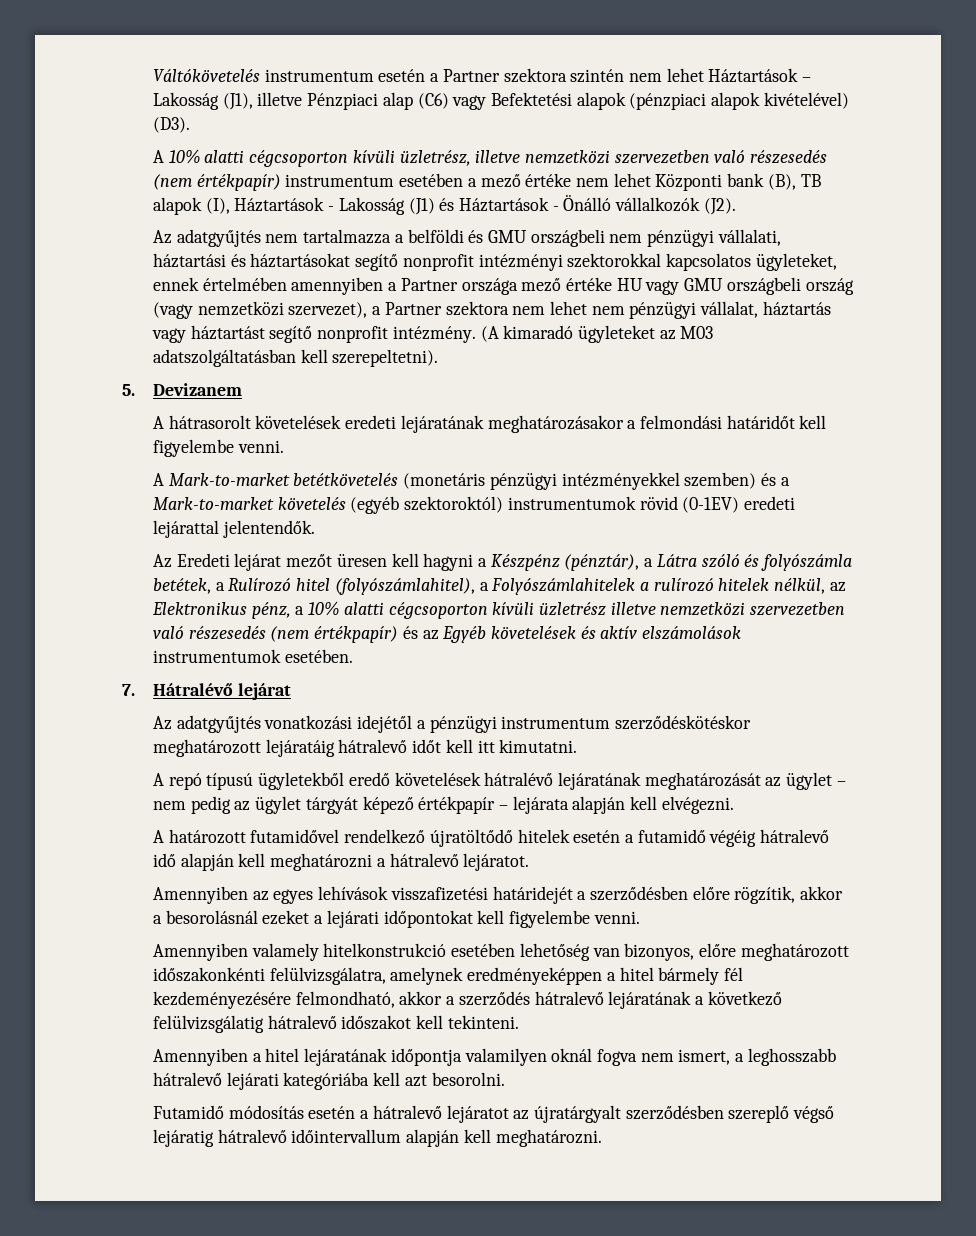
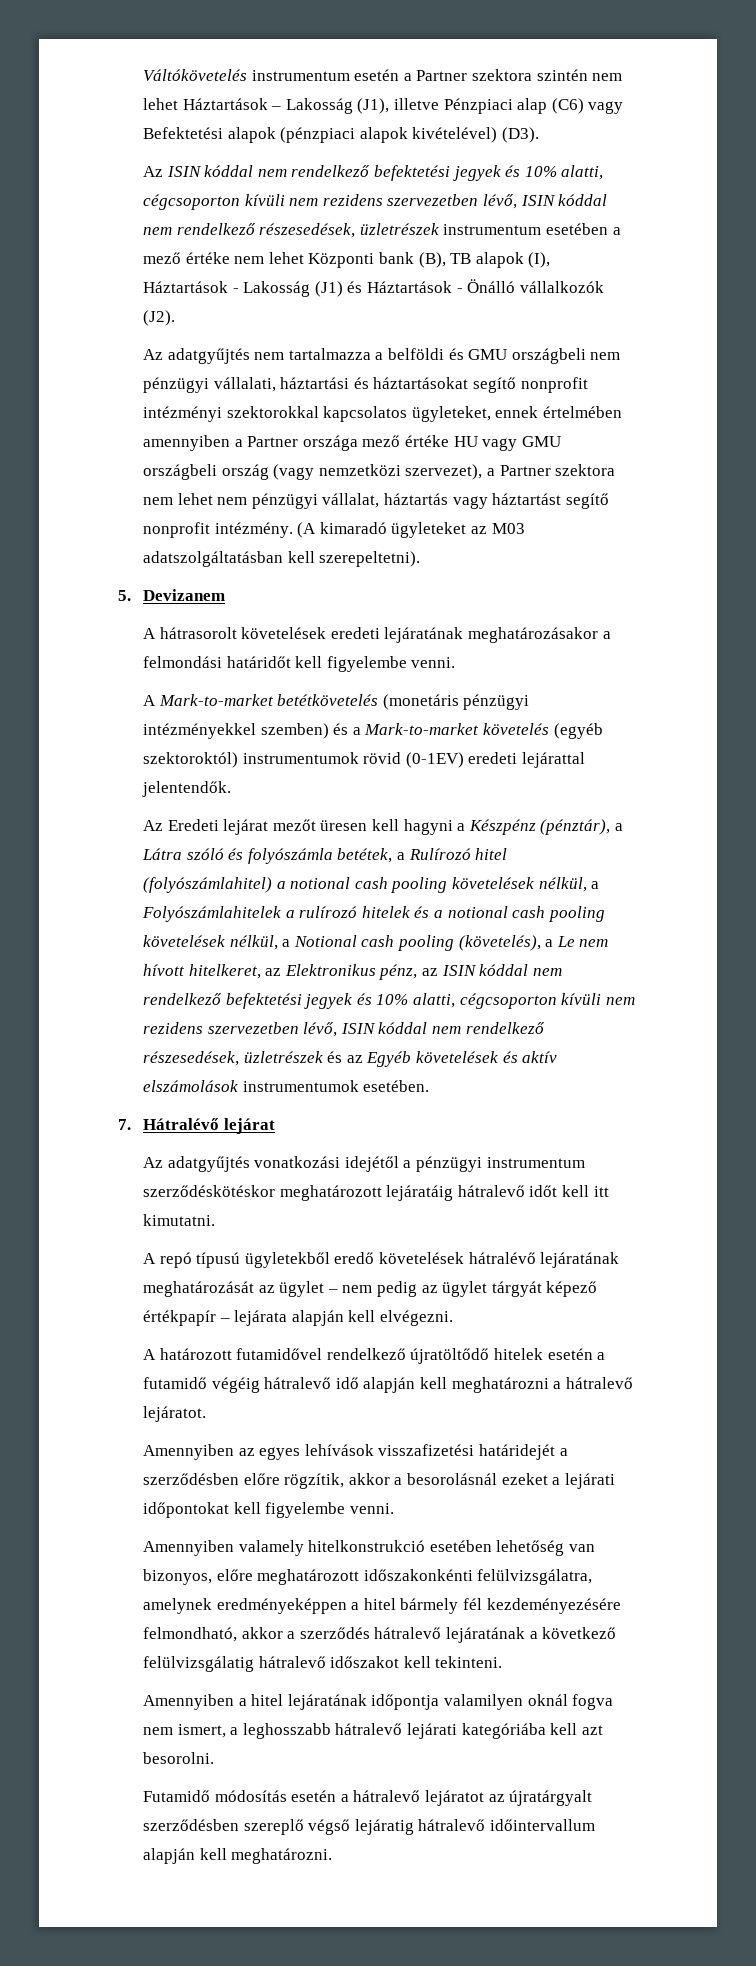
[152,149,828,167] [152,174,281,191] A 10% alatti cégcsoporton kívüli üzletrész, illetve nemzetközi szervezetben való részesedés (nem értékpapír) -> [143,165,604,181] [143,194,608,210] [143,223,439,238] Az ISIN kóddal nem rendelkező befektetési jegyek és 10% alatti, cégcsoporton kívüli nem rezidens szervezetben lévő, ISIN kóddal nem rendelkező részesedések, üzletrészek
[334,578,475,595] (folyószámlahitel), -> [143,877,587,893] (folyószámlahitel) a notional cash pooling követelések nélkül,
[774,578,846,594] [151,601,846,619] [152,626,399,643] nélkül, az Elektronikus pénz, a 10% alatti cégcsoporton kívüli üzletrész illetve nemzetközi szervezetben való részesedés (nem értékpapír) -> [414,906,605,922] [143,935,609,951] [143,964,562,980] [143,993,635,1009] [143,1022,545,1037] [143,1051,323,1066] és a notional cash pooling követelések nélkül, a Notional cash pooling (követelés), a Le nem hívott hitelkeret, az Elektronikus pénz, az ISIN kóddal nem rendelkező befektetési jegyek és 10% alatti, cégcsoporton kívüli nem rezidens szervezetben lévő, ISIN kóddal nem rendelkező részesedések, üzletrészek

